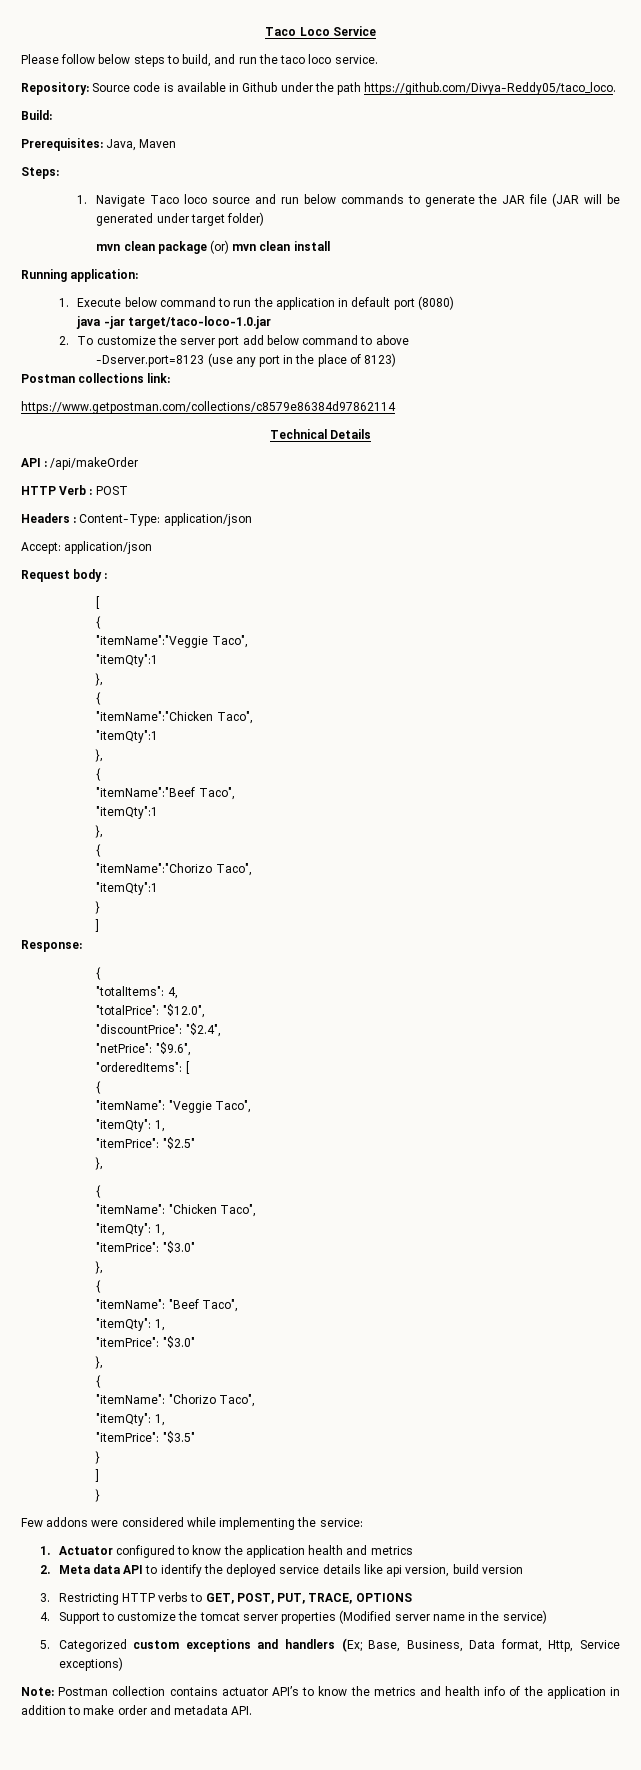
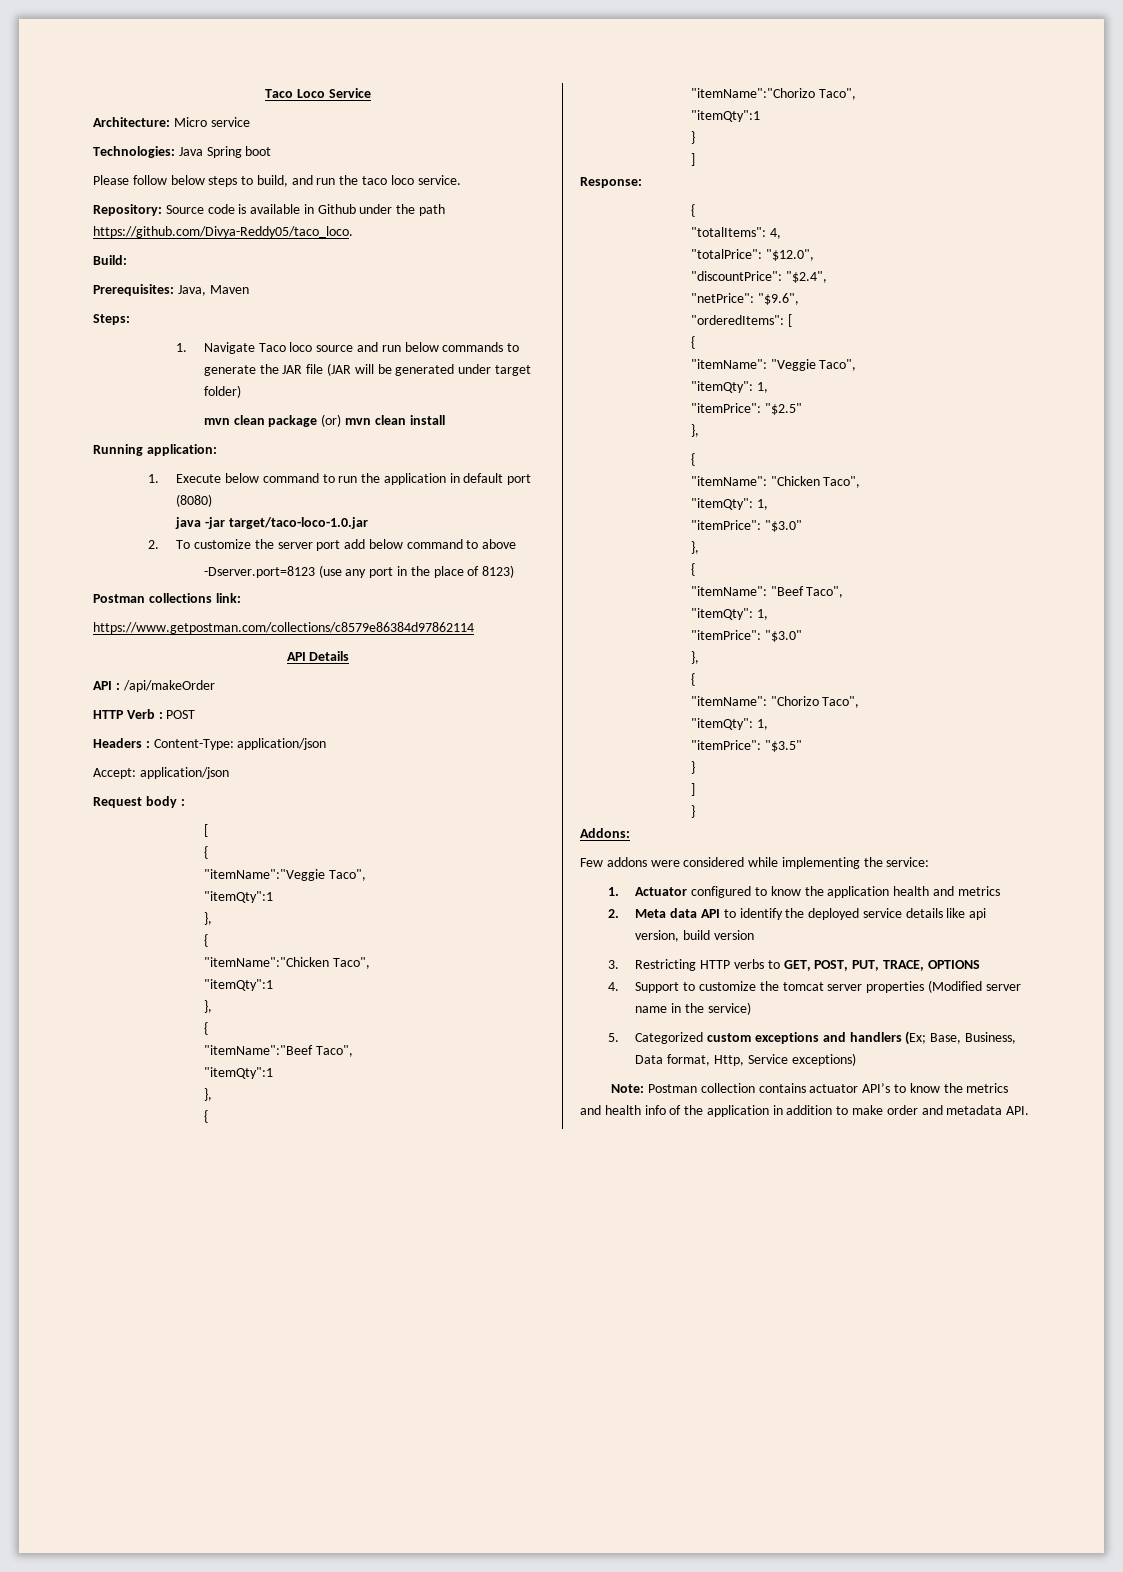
(376, 31) none -> [93,117,250,127] [93,146,272,158] // Architecture: Micro service // Technologies: Java Spring boot
[269,429,327,439] Technical -> [286,652,306,661] API
(101, 1495) none -> [580,828,630,838] // Addons:

